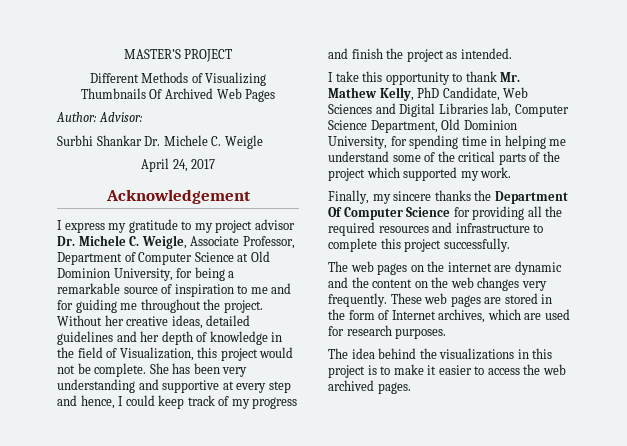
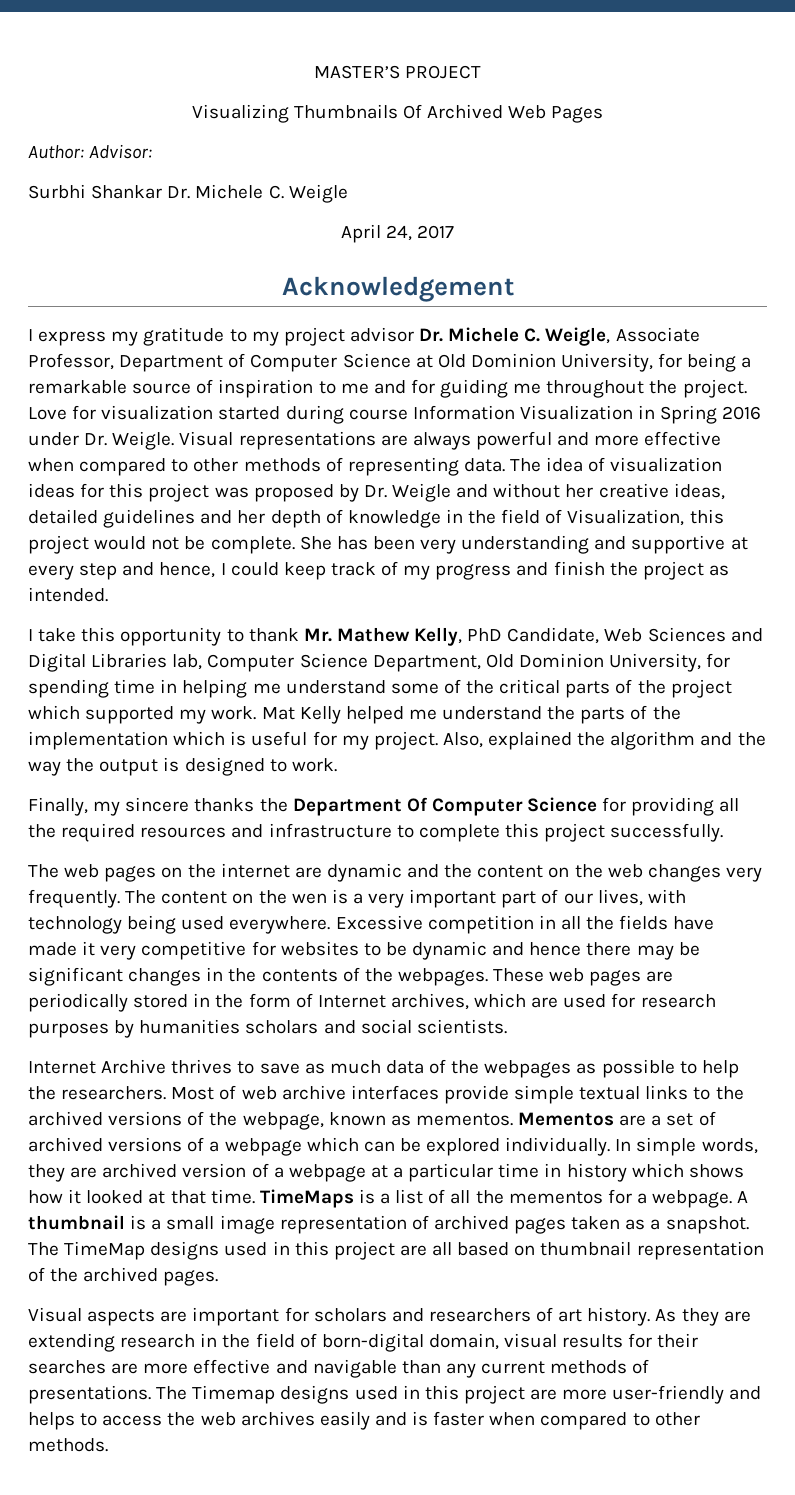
[89,72,203,83] Different Methods of -> (482, 72) none
[57,315,102,326] Without -> [28,405,762,424] [28,431,722,450] [28,457,723,476] [28,483,561,502] Love for visualization started during course Information Visualization in Spring 2016 under Dr. Weigle. Visual representations are always powerful and more effective when compared to other methods of representing data. The idea of visualization ideas for this project was proposed by Dr. Weigle and without
(512, 172) none -> [261,705,681,724] [28,731,766,750] [28,757,337,776] Mat Kelly helped me understand the parts of the implementation which is useful for my project. Also, explained the algorithm and the way the output is designed to work.
(387, 300) none -> [125,889,686,908] [28,915,715,934] [28,941,700,960] [28,967,488,986] The content on the wen is a very important part of our lives, with technology being used everywhere. Excessive competition in all the fields have made it very competitive for websites to be dynamic and hence there may be significant changes in the contents of the webpages.
(502, 300) none -> [28,993,128,1012] periodically
[395,328,447,339] [328,348,553,360] [328,364,566,378] [328,380,411,394] purposes. // The idea behind the visualizations in this project is to make it easier to access the web archived pages. -> [28,1019,507,1038] [28,1059,739,1078] [28,1085,744,1104] [28,1111,716,1130] [28,1137,758,1156] [28,1163,744,1182] [28,1189,749,1208] [28,1215,749,1234] [28,1241,764,1260] [28,1267,219,1286] [28,1307,751,1326] [28,1333,699,1352] [28,1359,650,1378] [28,1385,762,1404] [28,1411,700,1430] [28,1438,108,1452] purposes by humanities scholars and social scientists. // Internet Archive thrives to save as much data of the webpages as possible to help the researchers. Most of web archive interfaces provide simple textual links to the archived versions of the webpage, known as mementos. Mementos are a set of archived versions of a webpage which can be explored individually. In simple words, they are archived version of a webpage at a particular time in history which shows how it looked at that time. TimeMaps is a list of all the mementos for a webpage. A thumbnail is a small image representation of archived pages taken as a snapshot. The TimeMap designs used in this project are all based on thumbnail representation of the archived pages. // Visual aspects are important for scholars and researchers of art history. As they are extending research in the field of born-digital domain, visual results for their searches are more effective and navigable than any current methods of presentations. The Timemap designs used in this project are more user-friendly and helps to access the web archives easily and is faster when compared to other methods.

